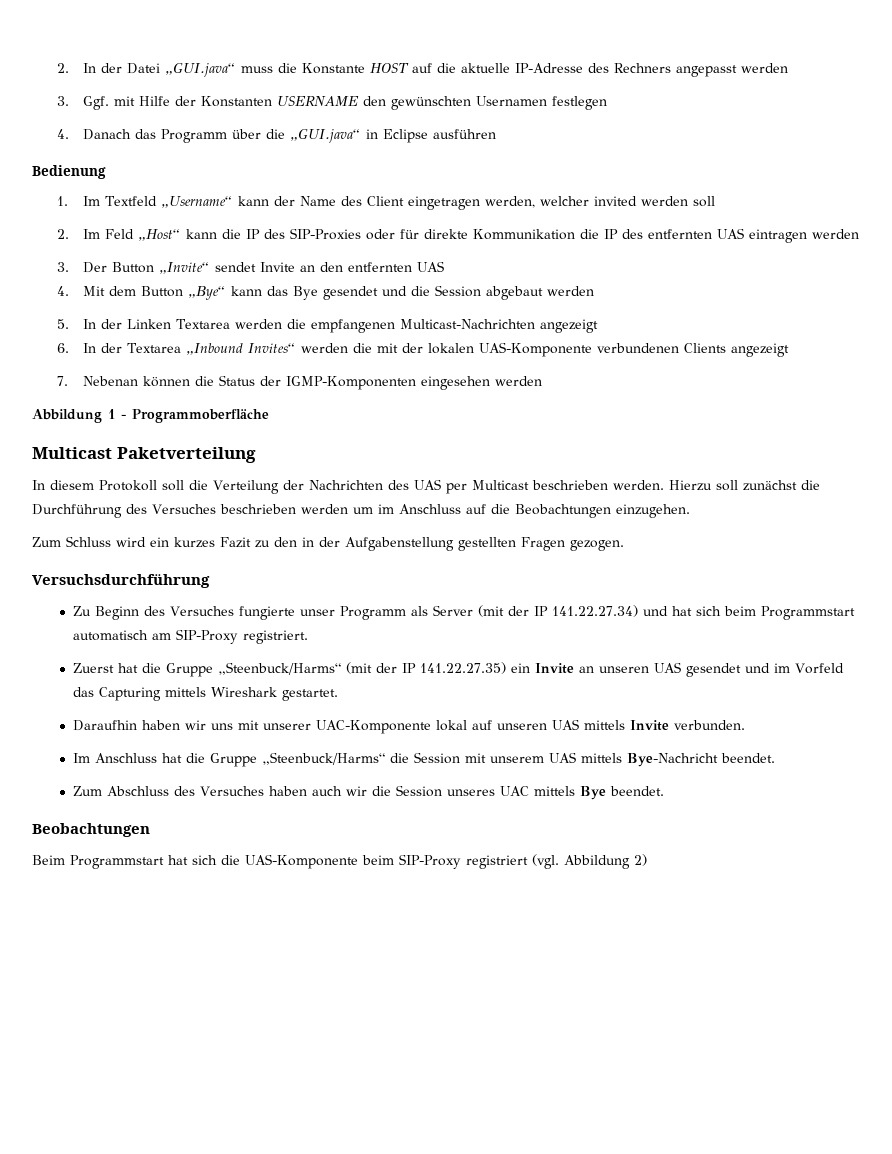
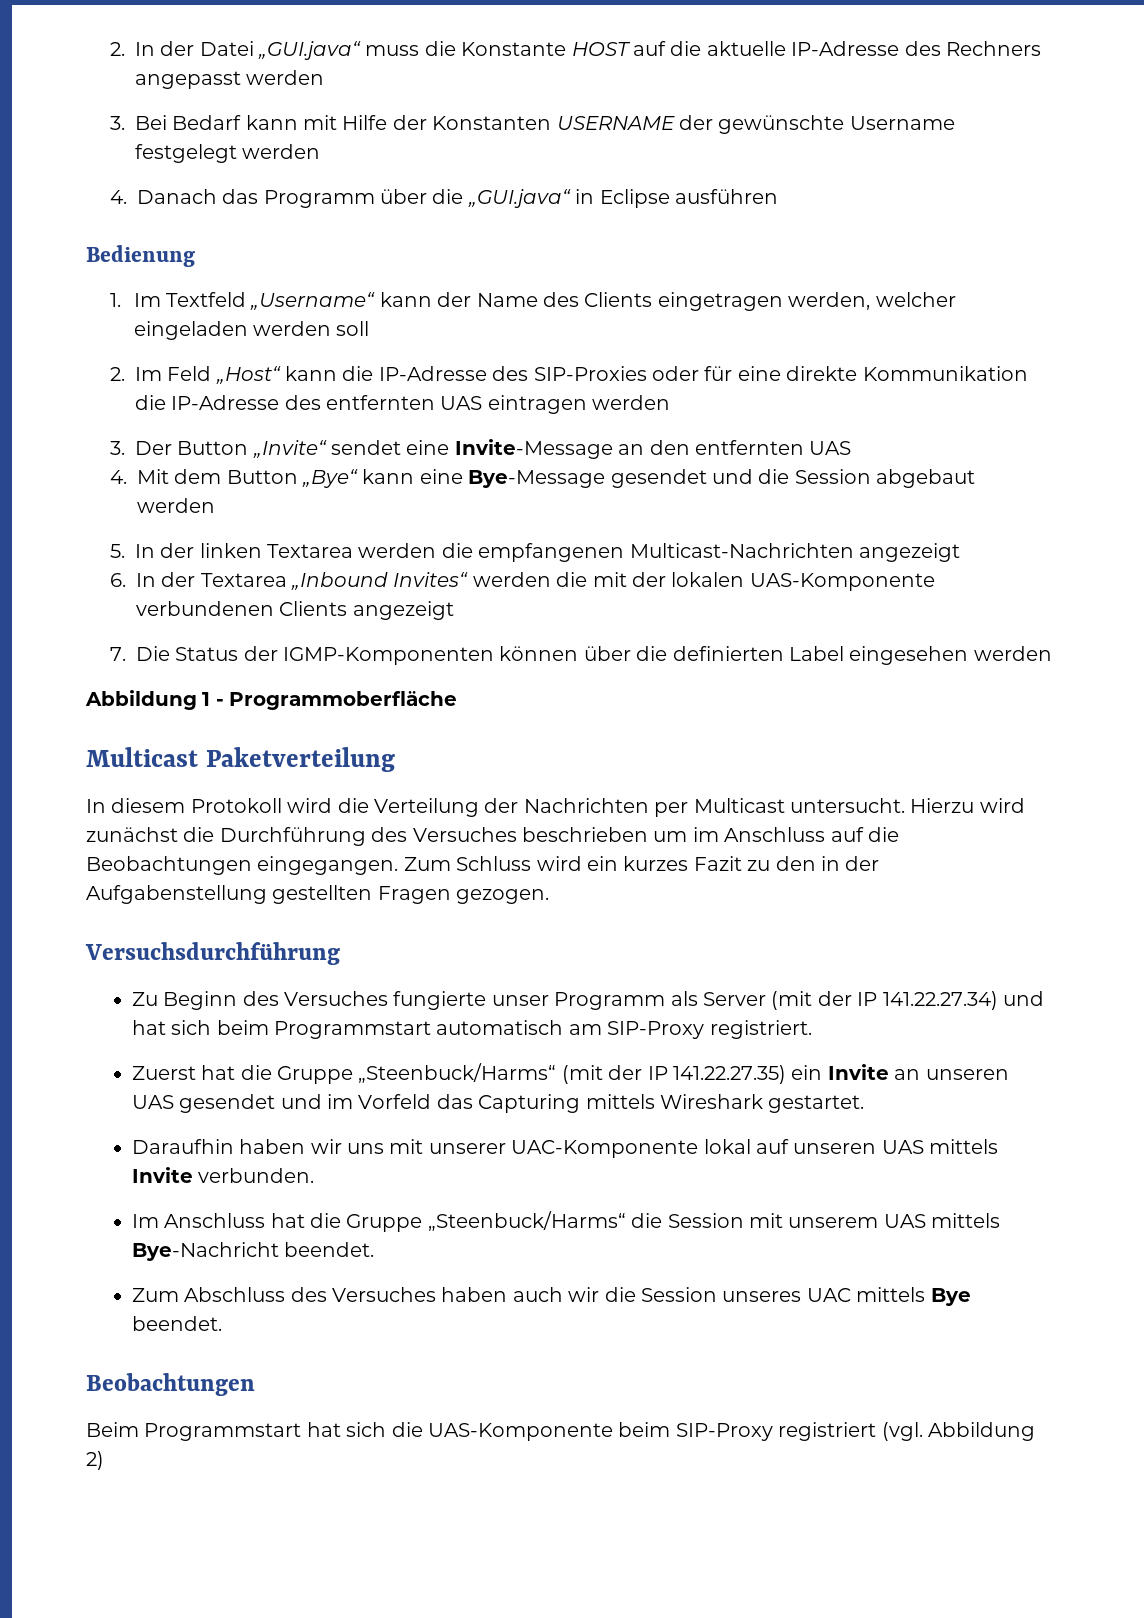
[82,96,109,110] Ggf. -> [134,115,298,130] Bei Bedarf kann
[362,96,607,110] den gewünschten Usernamen festlegen -> [679,115,955,134] [134,144,321,163] der gewünschte Username festgelegt werden
[366,196,404,206] Client -> [584,292,653,307] Clients
[593,196,637,206] invited -> [133,321,248,340] eingeladen
[245,229,260,239] IP -> [378,366,487,381] IP-Adresse
(419, 234) none -> [737,366,781,381] eine
[603,229,618,239] IP -> [171,395,280,410] IP-Adresse
[259,262,295,272] Invite -> [406,439,613,459] eine Invite-Message
[266,286,318,300] das Bye -> [419,469,606,488] eine Bye-Message
[126,319,171,329] Linken -> [199,543,262,558] linken
[82,375,416,390] Nebenan können die Status der IGMP-Komponenten -> [135,646,845,665] Die Status der IGMP-Komponenten können über die definierten Label
[162,480,184,491] soll -> [287,798,333,813] wird
[387,479,738,494] des UAS per Multicast beschrieben werden. Hierzu soll -> [654,798,1025,817] per Multicast untersucht. Hierzu wird
[300,504,348,514] werden -> (648, 834) none
[615,504,690,518] einzugehen. // -> [257,856,399,875] eingegangen.

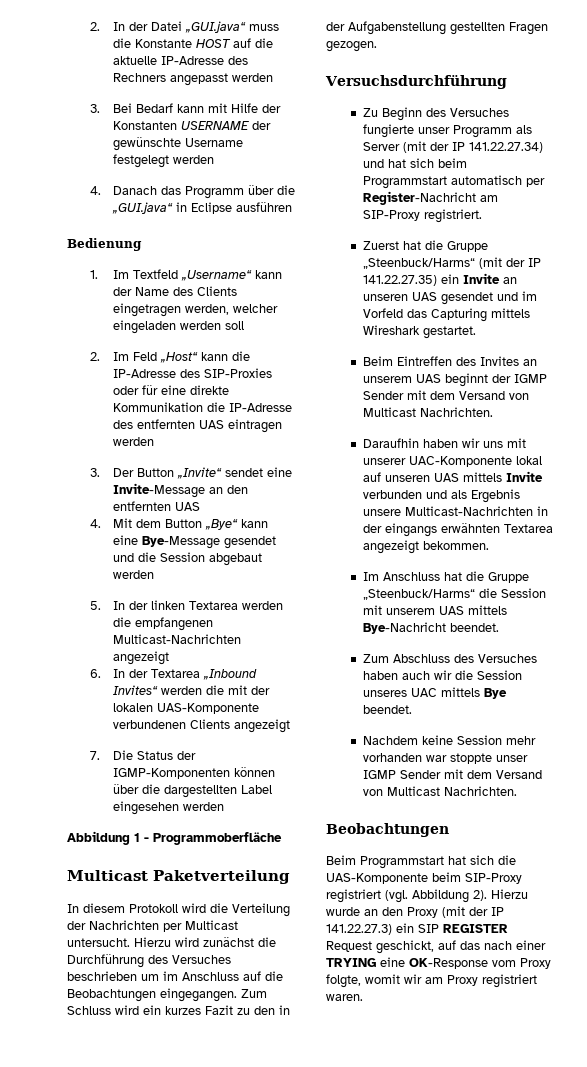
[672,646,784,661] definierten -> [163,785,237,798] dargestellten
(564, 1027) none -> [526,178,546,187] [363,191,477,205] per Register-Nachricht
(865, 1104) none -> [363,356,538,366] [363,373,548,387] [363,390,530,400] [363,407,494,417] // Beim Eintreffen des Invites an unserem UAS beginnt der IGMP Sender mit dem Versand von Multicast Nachrichten.
[198,1168,315,1183] verbunden. -> [363,489,521,503] [363,506,549,516] [363,523,554,537] [363,540,490,554] verbunden und als Ergebnis unsere Multicast-Nachrichten in der eingangs erwähnten Textarea angezeigt bekommen.
(222, 1323) none -> [363,735,537,745] [363,753,529,764] [363,769,543,779] [363,786,518,796] // Nachdem keine Session mehr vorhanden war stoppte unser IGMP Sender mit dem Versand von Multicast Nachrichten.
[86,1451,104,1470] 2) -> [473,889,528,901] [326,906,504,918] [326,923,508,935] [326,940,546,954] [326,957,551,969] [326,974,537,988] [326,994,363,1001] 2). Hierzu wurde an den Proxy (mit der IP 141.22.27.3) ein SIP REGISTER Request geschickt, auf das nach einer TRYING eine OK-Response vom Proxy folgte, womit wir am Proxy registriert waren.

